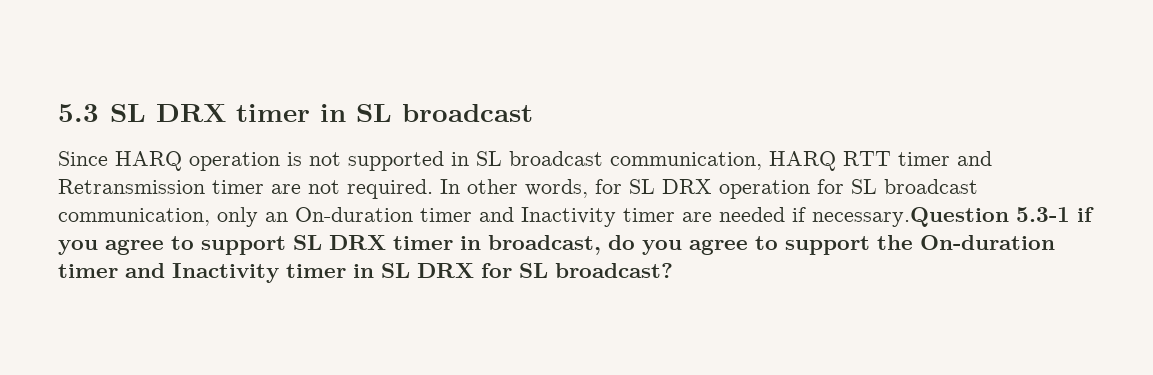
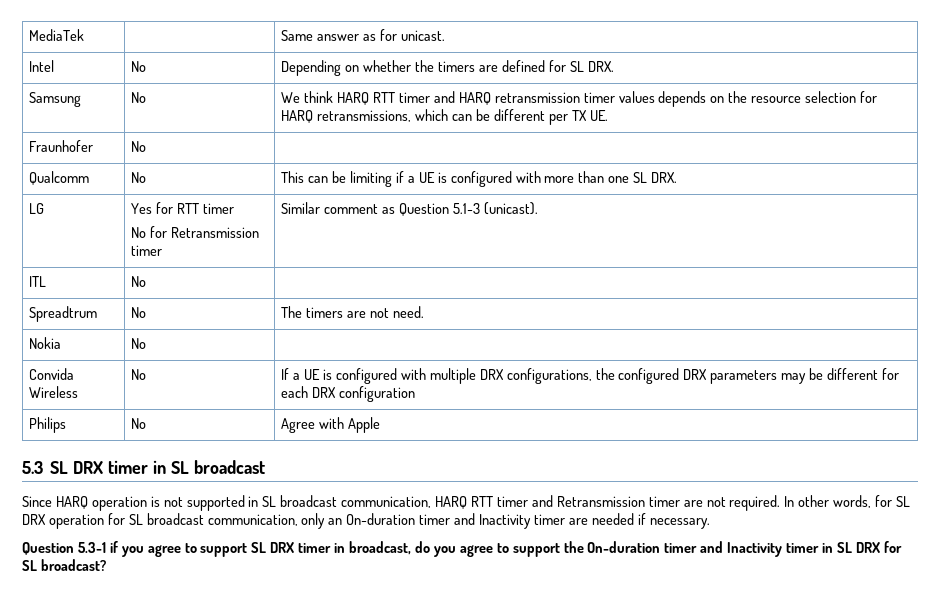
(58, 113) none -> [29,29,85,41] [281,29,445,41] [29,60,55,72] [131,61,147,72] [281,60,614,76] [29,92,82,107] [131,92,147,103] [281,91,878,107] [281,109,608,125] [29,140,94,152] [131,141,147,152] [29,171,90,185] [131,172,147,183] [281,171,678,187] [29,203,45,214] [131,202,235,214] [131,226,260,238] [131,245,163,256] [281,202,538,216] [29,276,47,287] [131,276,147,287] [29,306,98,322] [131,307,147,318] [281,306,424,318] [29,337,62,349] [131,338,147,349] [29,368,75,380] [29,386,79,398] [131,369,147,380] [281,368,899,384] [281,386,416,402] [29,417,67,433] [131,418,147,429] [281,417,381,433] MediaTek | | Same answer as for unicast. // Intel | No | Depending on whether the timers are defined for SL DRX. // Samsung | No | We think HARQ RTT timer and HARQ retransmission timer values depends on the resource selection for HARQ retransmissions, which can be different per TX UE. // Fraunhofer | No | // Qualcomm | No | This can be limiting if a UE is configured with more than one SL DRX. // LG | Yes for RTT timer // No for Retransmission timer | Similar comment as Question 5.1-3 (unicast). // ITL | No | // Spreadtrum | No | The timers are not need. // Nokia | No | // Convida Wireless | No | If a UE is configured with multiple DRX configurations, the configured DRX parameters may be different for each DRX configuration // Philips | No | Agree with Apple //
[812,207,1009,227] necessary.Question -> [649,518,710,529] [22,542,74,555] necessary. // Question

